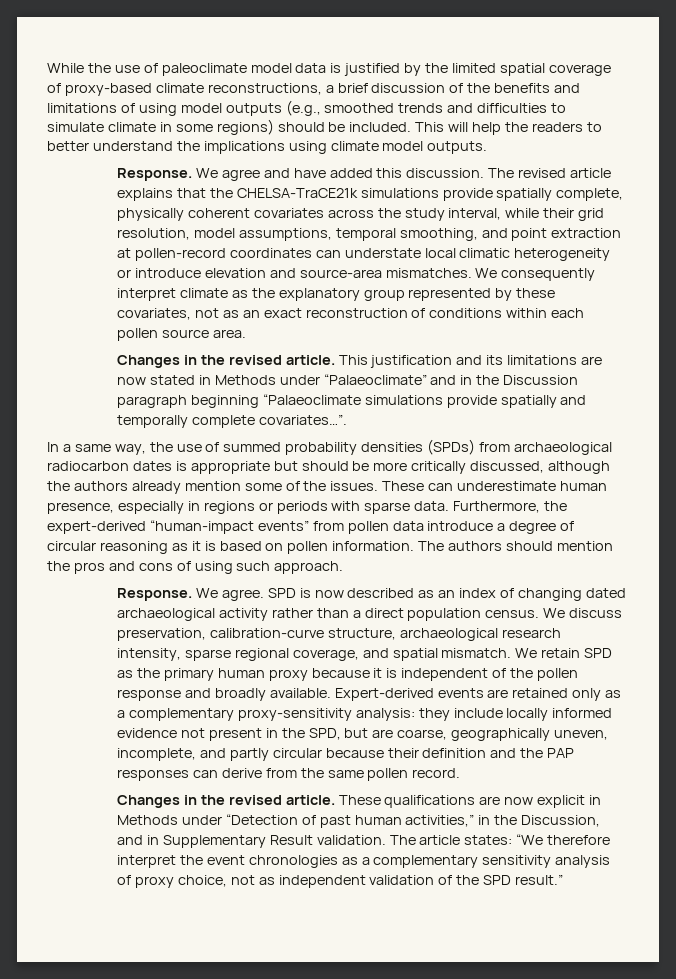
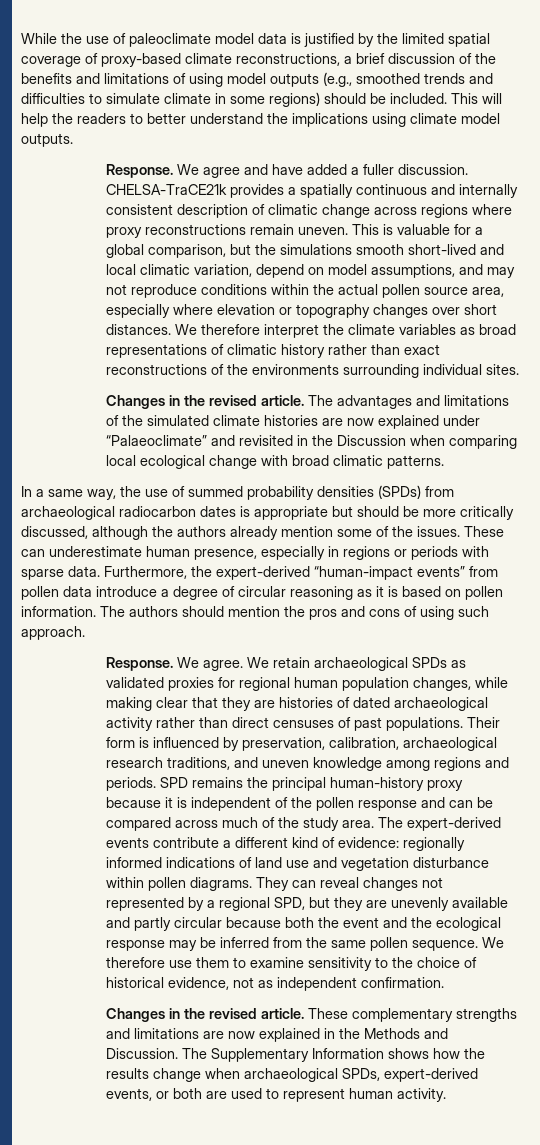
[376,168,612,178] [116,188,624,201] [116,208,605,221] [116,228,622,241] [116,248,611,261] [116,268,596,281] [116,288,556,301] [116,308,585,320] [116,328,246,341] [116,355,603,368] [116,375,276,385] this discussion. The revised article explains that the CHELSA-TraCE21k simulations provide spatially complete, physically coherent covariates across the study interval, while their grid resolution, model assumptions, temporal smoothing, and point extraction at pollen-record coordinates can understate local climatic heterogeneity or introduce elevation and source-area mismatches. We consequently interpret climate as the explanatory group represented by these covariates, not as an exact reconstruction of conditions within each pollen source area. // Changes in the revised article. This justification and its limitations are now stated in Methods -> [350,164,468,175] [105,184,518,198] [105,204,512,218] [105,224,483,238] [105,244,504,258] [105,264,515,278] [105,284,504,298] [105,304,497,318] [105,324,516,338] [105,344,440,358] [105,364,519,378] [105,395,509,409] [105,415,439,429] a fuller discussion. CHELSA-TraCE21k provides a spatially continuous and internally consistent description of climatic change across regions where proxy reconstructions remain uneven. This is valuable for a global comparison, but the simulations smooth short-lived and local climatic variation, depend on model assumptions, and may not reproduce conditions within the actual pollen source area, especially where elevation or topography changes over short distances. We therefore interpret the climate variables as broad representations of climatic history rather than exact reconstructions of the environments surrounding individual sites. // Changes in the revised article. The advantages and limitations of the simulated climate histories are now explained
(457, 380) none -> [238,435,293,446] revisited
[116,394,587,408] [116,414,347,428] paragraph beginning “Palaeoclimate simulations provide spatially and temporally complete covariates…”. -> [409,435,517,449] [105,455,444,469] when comparing local ecological change with broad climatic patterns.
[267,588,583,601] SPD is now described as an index of changing -> [246,657,466,671] [105,677,508,691] [105,697,350,711] We retain archaeological SPDs as validated proxies for regional human population changes, while making clear that they are histories of
[352,608,623,621] [116,628,561,641] [116,648,613,661] [116,668,265,681] a direct population census. We discuss preservation, calibration-curve structure, archaeological research intensity, sparse regional coverage, and spatial mismatch. We retain SPD as the primary human -> [231,717,500,731] [105,737,497,751] [105,757,509,771] [105,777,424,791] direct censuses of past populations. Their form is influenced by preservation, calibration, archaeological research traditions, and uneven knowledge among regions and periods. SPD remains the principal human-history
[214,688,622,701] [116,708,613,721] [116,728,609,741] [116,748,575,761] [116,768,461,781] broadly available. Expert-derived events are retained only as a complementary proxy-sensitivity analysis: they include locally informed evidence not present in the SPD, but are coarse, geographically uneven, incomplete, and partly circular because their definition and the PAP responses can derive from the same pollen record. -> [448,797,493,808] [105,817,501,831] [105,837,465,851] [105,857,489,871] [105,877,443,891] [105,897,508,911] [105,917,501,931] [105,937,504,951] [105,957,477,971] [105,977,444,991] can be compared across much of the study area. The expert-derived events contribute a different kind of evidence: regionally informed indications of land use and vegetation disturbance within pollen diagrams. They can reveal changes not represented by a regional SPD, but they are unevenly available and partly circular because both the event and the ecological response may be inferred from the same pollen sequence. We therefore use them to examine sensitivity to the choice of historical evidence, not as independent confirmation.
[384,795,602,808] [116,814,601,828] [116,834,611,848] [116,855,611,868] [116,874,564,888] qualifications are now explicit in Methods under “Detection of past human activities,” in the Discussion, and in Supplementary Result validation. The article states: “We therefore interpret the event chronologies as a complementary sensitivity analysis of proxy choice, not as independent validation of the SPD result.” -> [351,1008,517,1022] [105,1028,448,1042] [105,1048,485,1062] [105,1068,478,1082] [105,1088,446,1102] complementary strengths and limitations are now explained in the Methods and Discussion. The Supplementary Information shows how the results change when archaeological SPDs, expert-derived events, or both are used to represent human activity.

